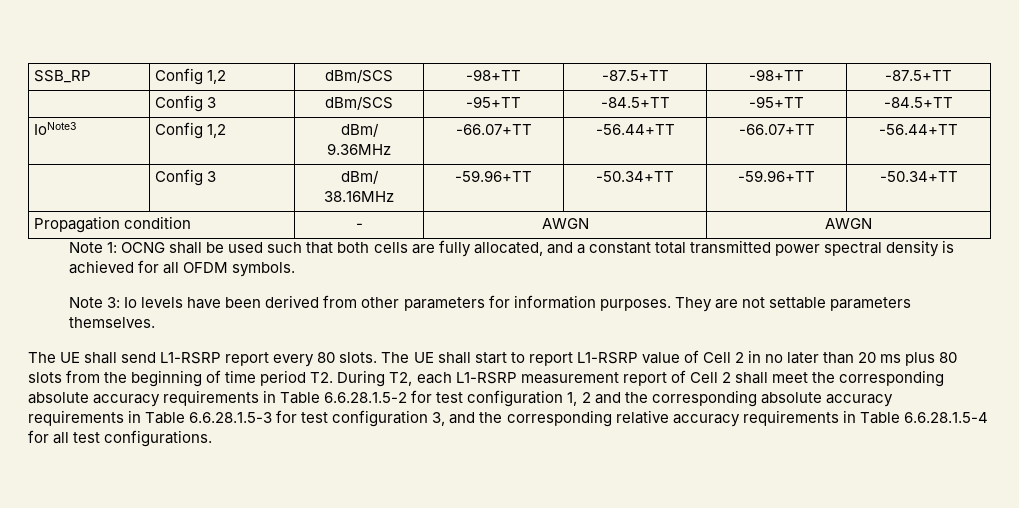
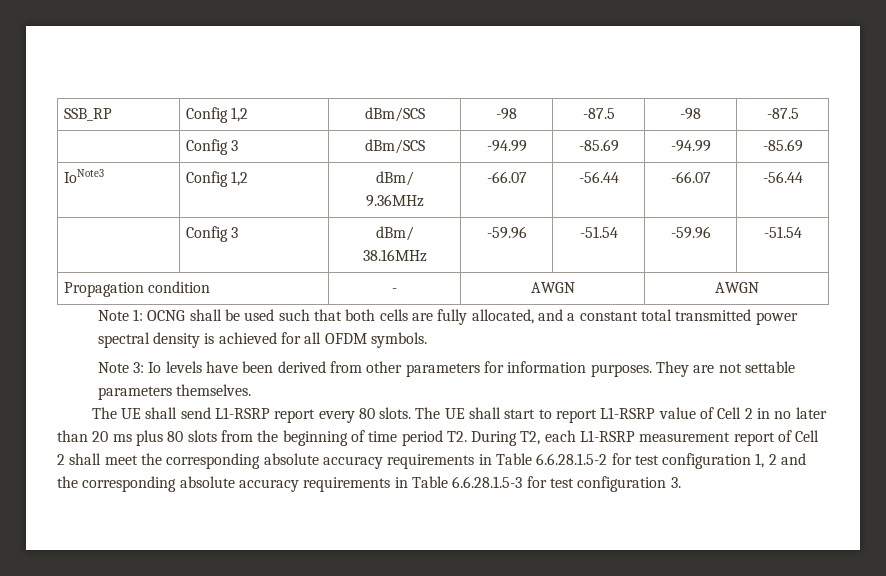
[465,69,521,81] [601,70,669,81] [749,69,804,81] [885,70,952,81] -98+TT | -87.5+TT | -98+TT | -87.5+TT -> [496,108,517,120] [582,108,615,119] [680,108,701,120] [766,108,799,119] -98 | -87.5 | -98 | -87.5
[465,96,521,108] [600,97,670,108] [749,96,804,108] [884,97,953,108] -95+TT | -84.5+TT | -95+TT | -84.5+TT -> [486,140,527,152] [578,139,619,152] [670,140,711,152] [762,139,803,152] -94.99 | -85.69 | -94.99 | -85.69
[455,124,532,135] [595,124,675,135] [738,124,815,135] [879,124,958,135] -66.07+TT | -56.44+TT | -66.07+TT | -56.44+TT -> [486,171,527,183] [578,171,619,183] [670,171,711,183] [762,171,803,183] -66.07 | -56.44 | -66.07 | -56.44
[454,170,532,182] [596,171,674,182] [738,170,815,182] [879,171,958,182] -59.96+TT | -50.34+TT | -59.96+TT | -50.34+TT -> [486,226,527,239] [579,226,618,238] [670,226,711,239] [763,226,802,238] -59.96 | -51.54 | -59.96 | -51.54
[432,410,988,427] [28,430,213,447] 3, and the corresponding relative accuracy requirements in Table 6.6.28.1.5-4 for all test configurations. -> [670,477,681,488] 3.

